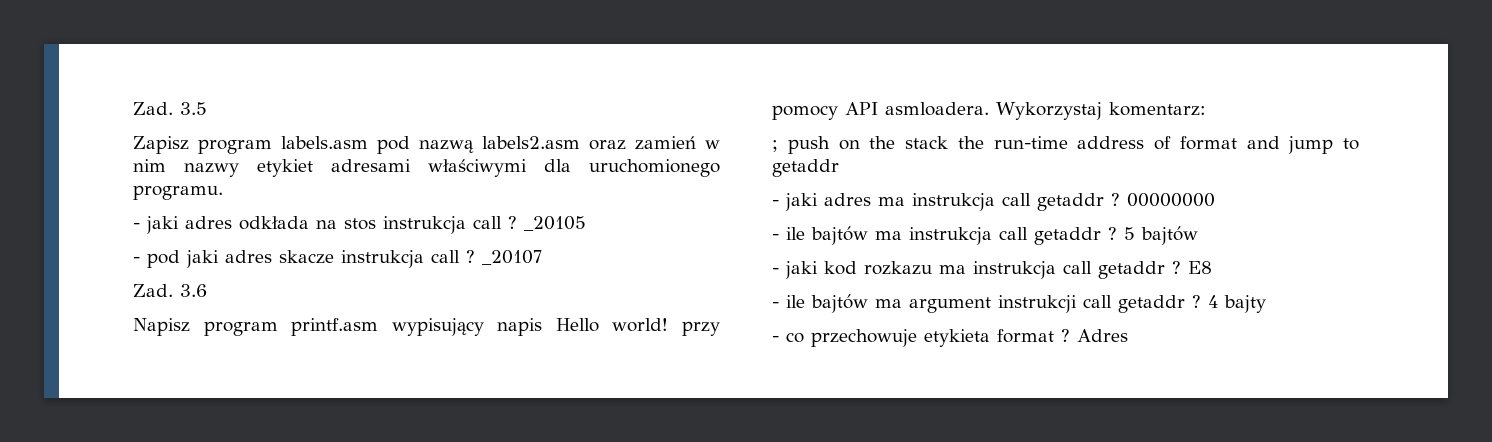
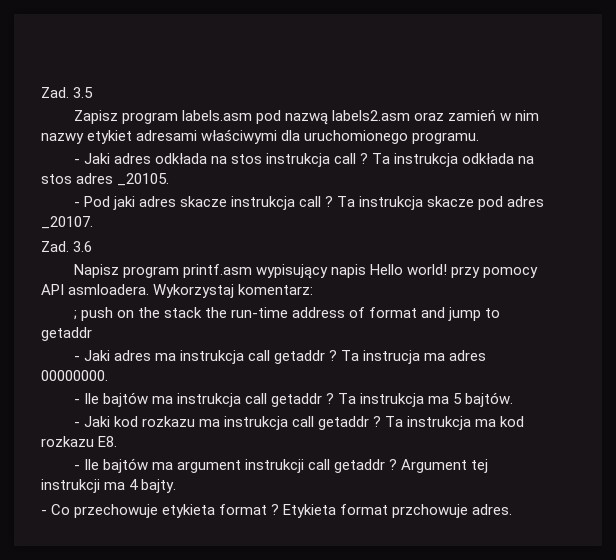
[146,216,179,234] jaki -> [83,153,110,164] Jaki
[524,216,586,231] [133,250,180,268] _20105 // - pod -> [372,153,535,167] [41,173,170,186] [73,196,110,207] Ta instrukcja odkłada na stos adres _20105. // - Pod
[482,250,542,265] _20107 -> [337,196,545,210] [41,216,93,229] Ta instrukcja skacze pod adres _20107.
[785,193,818,211] jaki -> [83,350,110,361] Jaki
[1127,193,1215,207] [772,227,805,240] 00000000 // - ile -> [341,350,487,364] [41,370,108,381] [73,393,99,404] Ta instrucja ma adres 00000000. // - Ile
[1124,226,1198,245] [772,261,818,279] 5 bajtów // - jaki -> [338,392,514,407] [73,416,110,427] Ta instrukcja ma 5 bajtów. // - Jaki
[1188,261,1212,274] [772,295,805,308] E8 // - ile -> [385,416,525,430] [41,436,118,447] [73,459,99,470] Ta instrukcja ma kod rozkazu E8. // - Ile
[1208,295,1266,313] [772,332,804,343] 4 bajty // - co -> [401,459,489,473] [41,479,177,493] [41,504,71,515] Argument tej instrukcji ma 4 bajty. // - Co
[1077,329,1128,342] Adres -> [283,504,513,518] Etykieta format przchowuje adres.

